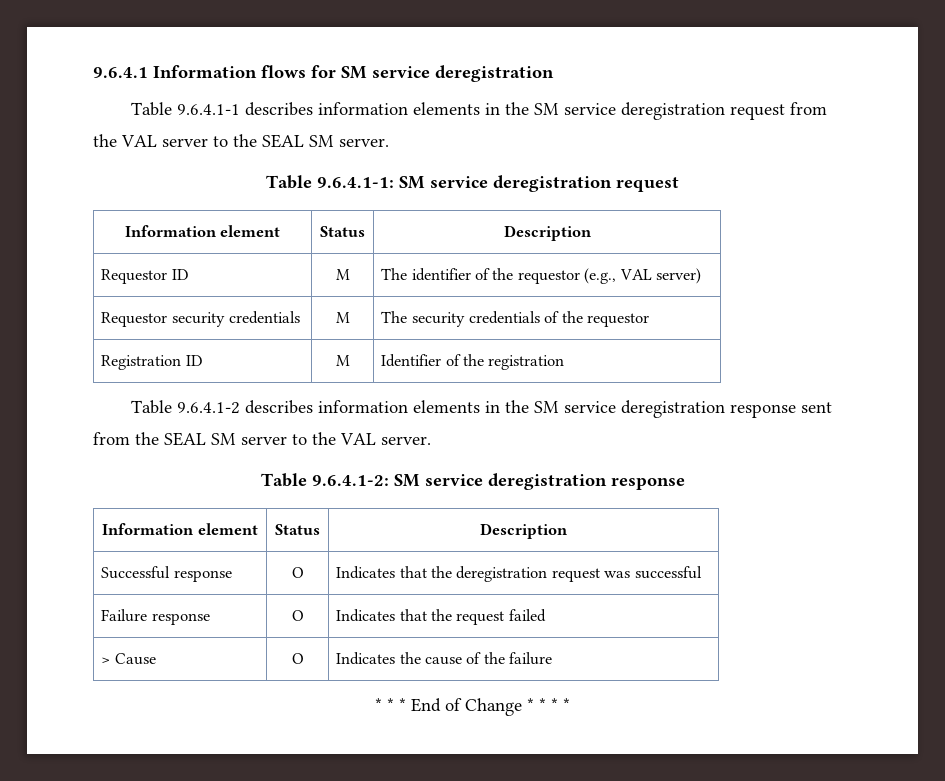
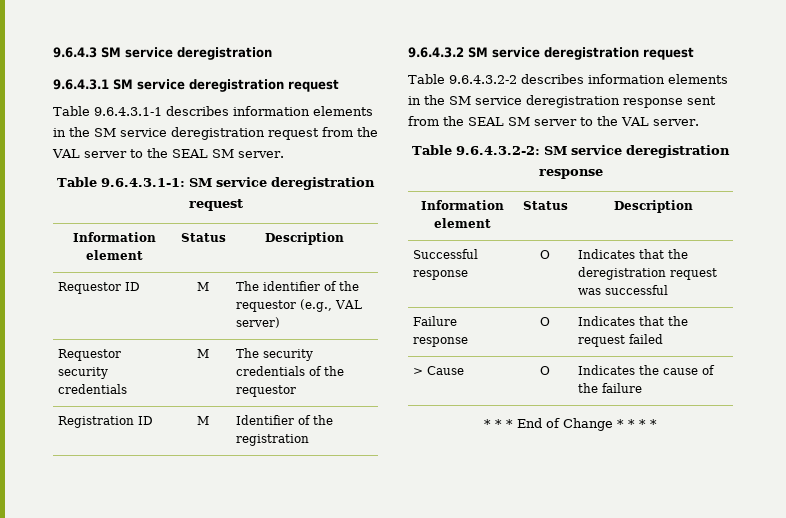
[93,65,554,82] [131,102,241,116] 9.6.4.1 Information flows for SM service deregistration // Table 9.6.4.1-1 -> [53,47,272,60] [53,79,339,92] [53,106,162,116] 9.6.4.3 SM service deregistration // 9.6.4.3.1 SM service deregistration request // Table 9.6.4.3.1-1
[317,177,394,188] 9.6.4.1-1: -> [100,178,185,187] 9.6.4.3.1-1:
[131,400,241,414] // Table 9.6.4.1-2 -> [408,47,694,60] [408,74,517,84] // 9.6.4.3.2 SM service deregistration request // Table 9.6.4.3.2-2
[311,475,389,486] 9.6.4.1-2: -> [455,146,540,155] 9.6.4.3.2-2:

